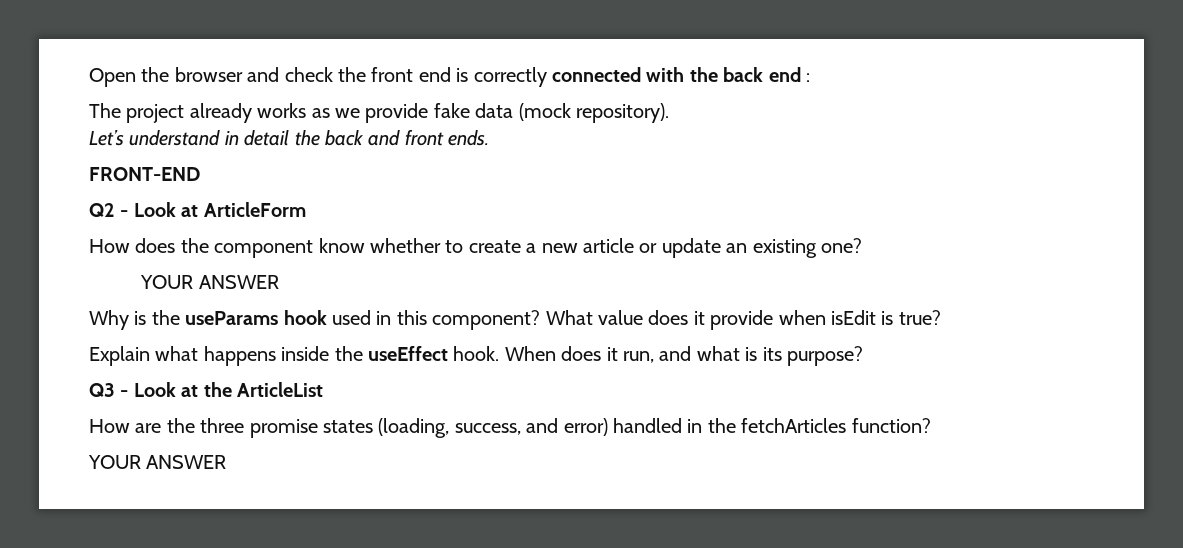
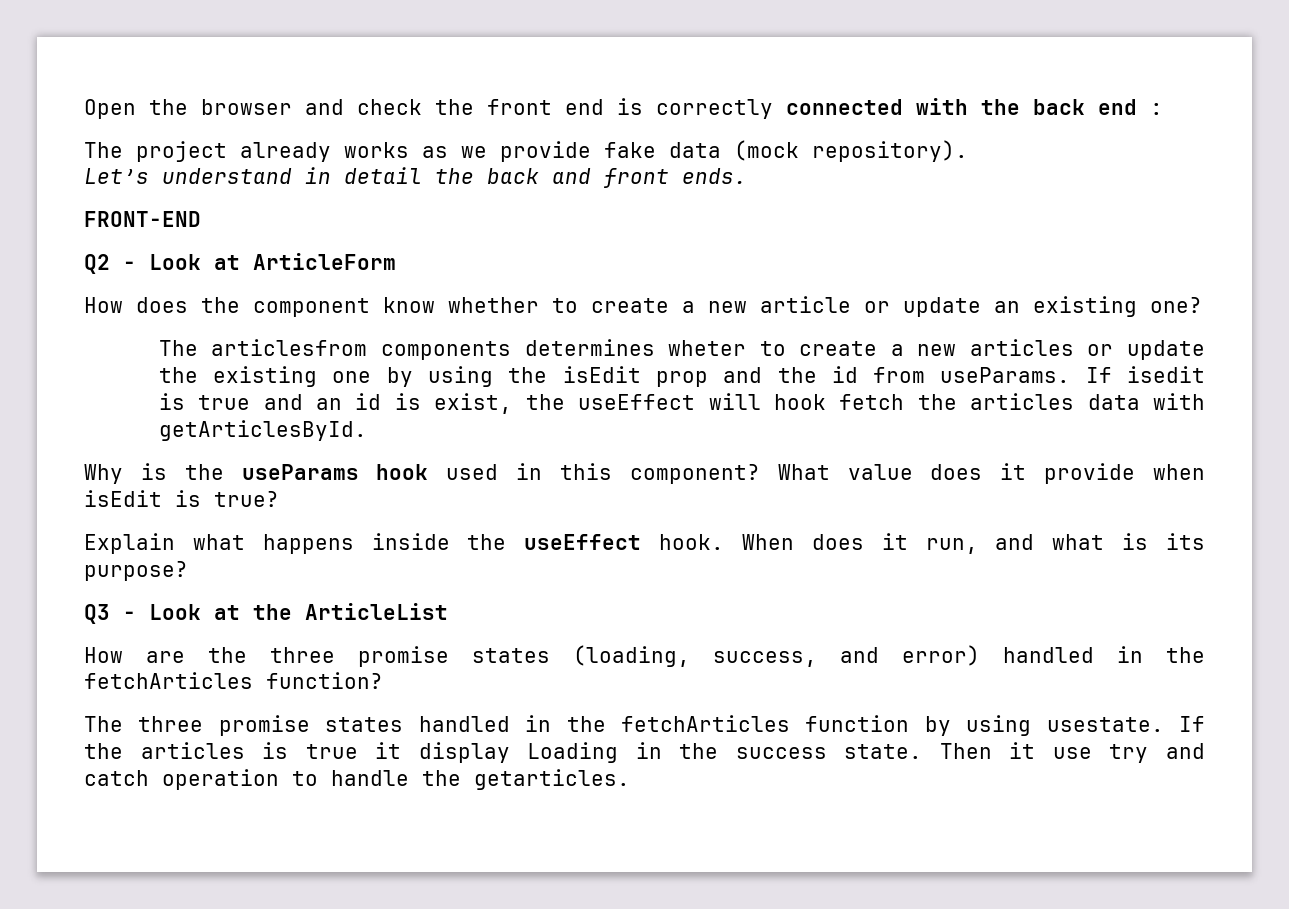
[140,275,279,289] YOUR ANSWER -> [158,339,1206,360] [158,366,1205,387] [158,393,1205,414] [158,420,367,441] The articlesfrom components determines wheter to create a new articles or update the existing one by using the isEdit prop and the id from useParams. If isedit is true and an id is exist, the useEffect will hook fetch the articles data with getArticlesById.
[88,455,227,469] YOUR ANSWER -> [84,715,1205,736] [84,742,1205,763] [84,769,630,790] The three promise states handled in the fetchArticles function by using usestate. If the articles is true it display Loading in the success state. Then it use try and catch operation to handle the getarticles.

